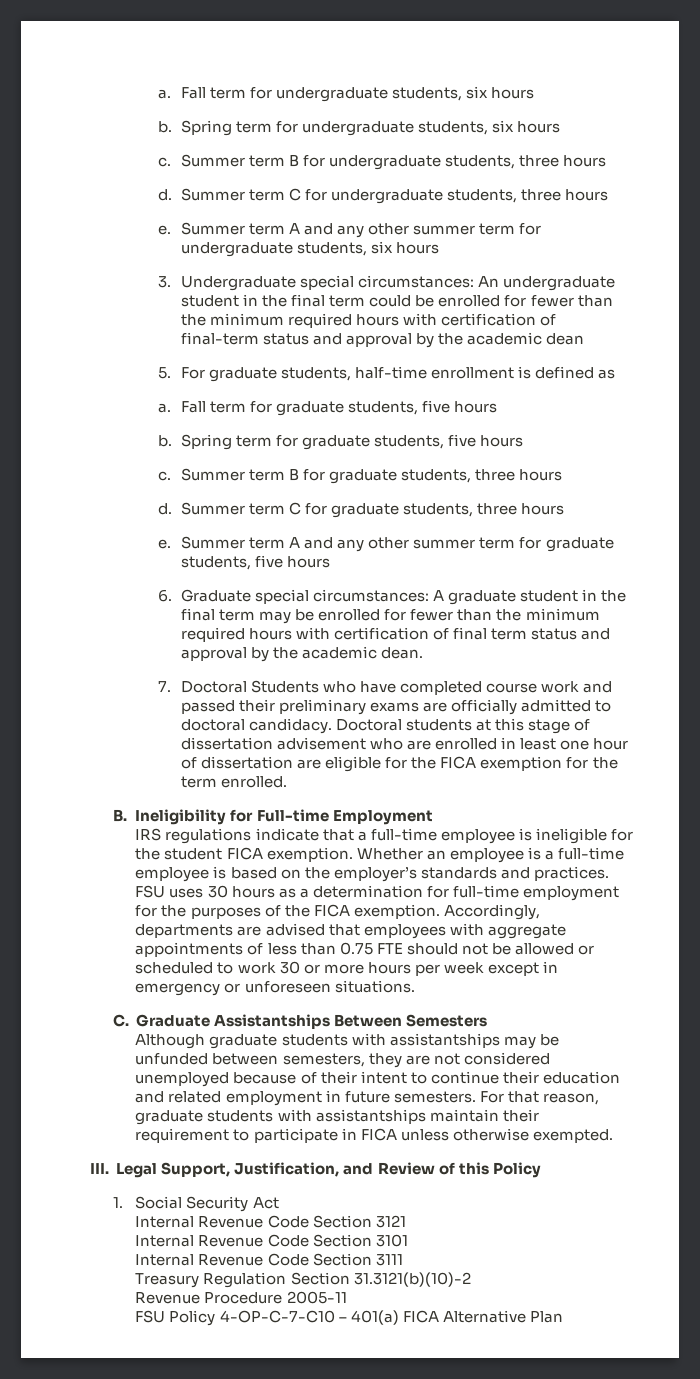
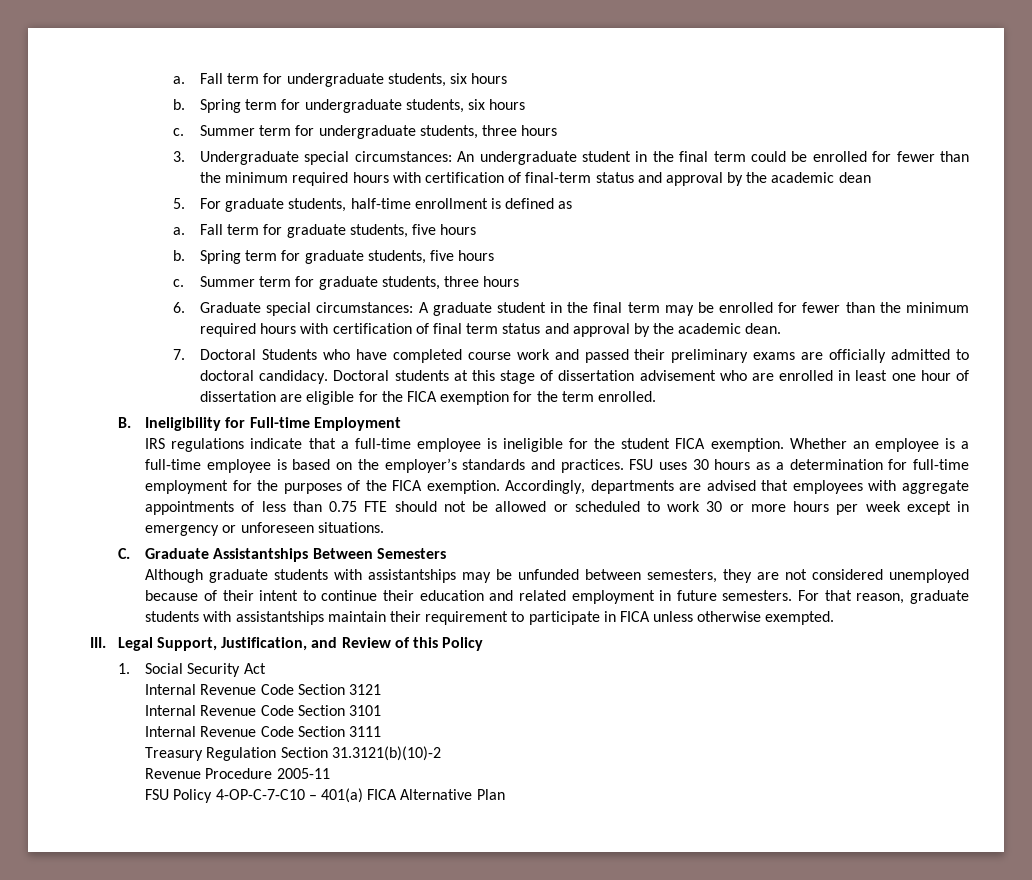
[289,155,607,170] [158,188,609,204] [158,222,542,238] [181,241,440,257] B for undergraduate students, three hours // d. Summer term C for undergraduate students, three hours // e. Summer term A and any other summer term for undergraduate students, six hours -> [295,125,558,139] for undergraduate students, three hours
[289,469,563,484] [158,502,565,518] [158,536,614,552] [181,555,331,570] B for graduate students, three hours // d. Summer term C for graduate students, three hours // e. Summer term A and any other summer term for graduate students, five hours -> [295,276,520,290] for graduate students, three hours

